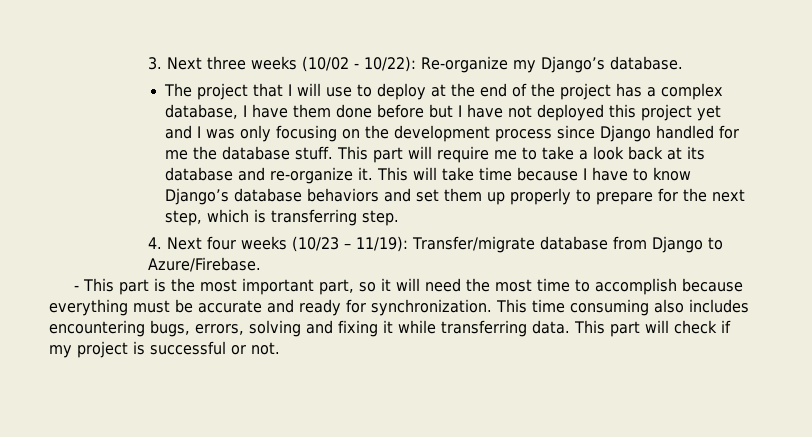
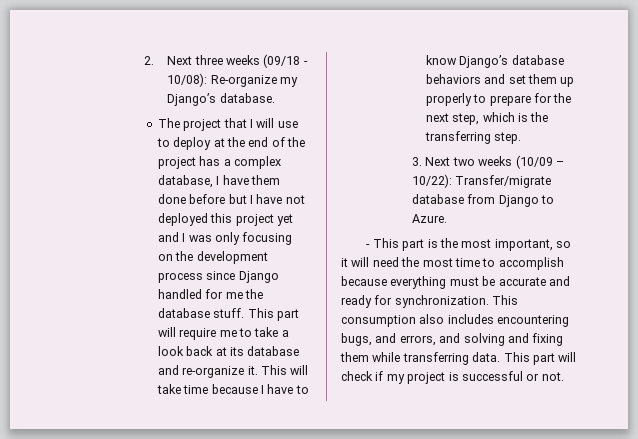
[147,57,162,70] 3. -> [144,56,155,65] 2.
[301,56,416,72] (10/02 - 10/22): -> [263,54,308,68] [167,73,208,87] (09/18 - 10/08):
(267, 216) none -> [530,112,549,122] the
[147,236,408,252] 4. Next four weeks (10/23 – 11/19): -> [412,155,564,169] [412,174,453,188] 3. Next two weeks (10/09 – 10/22):
[147,257,262,272] Azure/Firebase. -> [412,214,448,223] Azure.
[242,278,355,295] important part, -> [494,239,553,251] important,
[532,299,649,316] time consuming -> [341,315,416,327] consumption
[195,324,244,335] errors, -> [375,333,461,346] and errors, and
[383,320,393,333] it -> [340,352,369,362] them

